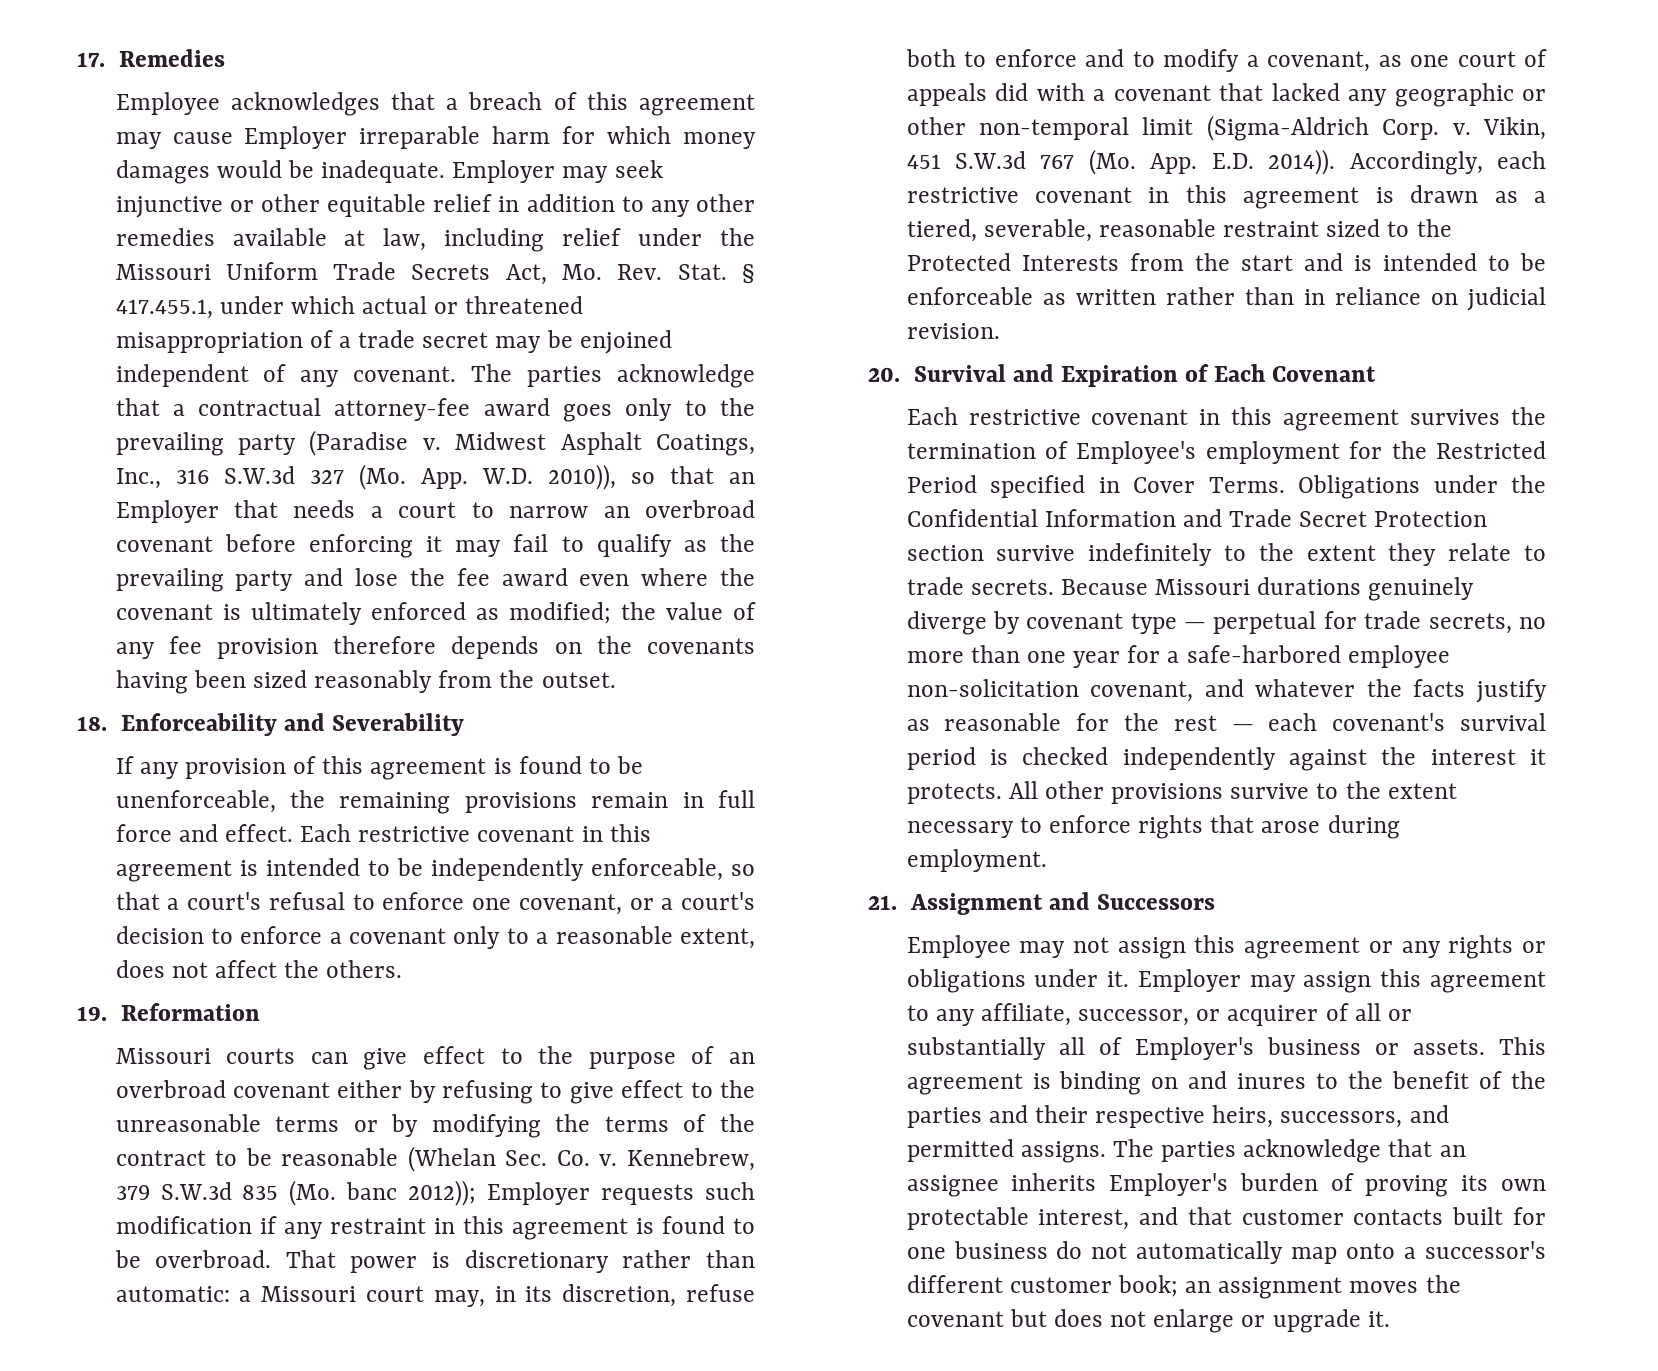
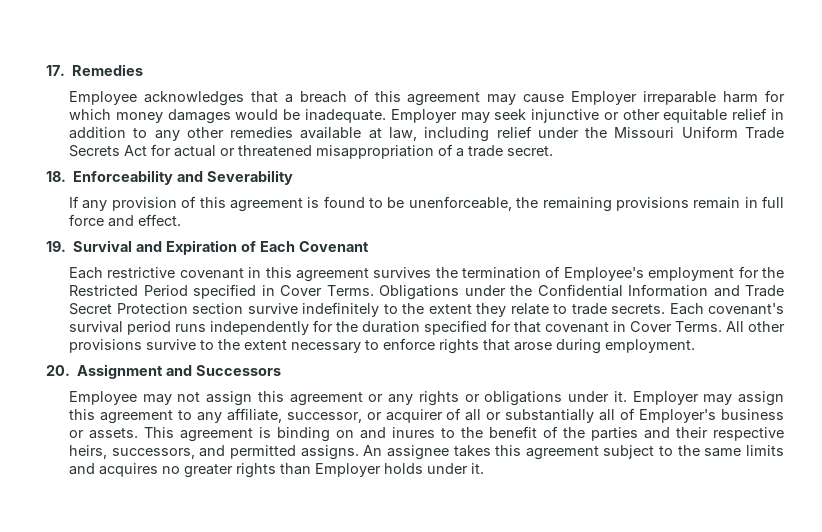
[505,264,755,285] [115,296,355,319] Act, Mo. Rev. Stat. § 417.455.1, under which -> [123,144,171,156] Act for
[422,330,672,354] [115,364,755,388] [115,398,755,422] [115,430,755,456] [115,464,755,490] [115,500,755,523] [115,534,755,558] [115,568,756,592] [115,602,756,625] [115,636,756,659] [115,670,616,694] secret may be enjoined independent of any covenant. The parties acknowledge that a contractual attorney-fee award goes only to the prevailing party (Paradise v. Midwest Asphalt Coatings, Inc., 316 S.W.3d 327 (Mo. App. W.D. 2010)), so that an Employer that needs a court to narrow an overbroad covenant before enforcing it may fail to qualify as the prevailing party and lose the fee award even where the covenant is ultimately enforced as modified; the value of any fee provision therefore depends on the covenants having been sized reasonably from the outset. -> [506,146,553,156] secret.
[300,824,651,842] [115,858,755,882] [115,892,756,915] [115,926,755,949] [115,960,403,978] [77,1003,260,1021] [115,1046,755,1070] [115,1080,755,1104] [115,1114,755,1138] [115,1146,755,1172] [115,1180,755,1206] [115,1216,755,1240] [114,1250,755,1273] [115,1284,755,1307] [905,49,1547,72] [906,83,1546,107] [906,115,1546,141] [906,149,1546,175] [906,185,1546,209] [906,219,1452,242] [906,253,1546,271] [906,287,1546,311] [906,323,1000,339] [868,367,901,382] Each restrictive covenant in this agreement is intended to be independently enforceable, so that a court's refusal to enforce one covenant, or a court's decision to enforce a covenant only to a reasonable extent, does not affect the others. // 19. Reformation // Missouri courts can give effect to the purpose of an overbroad covenant either by refusing to give effect to the unreasonable terms or by modifying the terms of the contract to be reasonable (Whelan Sec. Co. v. Kennebrew, 379 S.W.3d 835 (Mo. banc 2012)); Employer requests such modification if any restraint in this agreement is found to be overbroad. That power is discretionary rather than automatic: a Missouri court may, in its discretion, refuse both to enforce and to modify a covenant, as one court of appeals did with a covenant that lacked any geographic or other non-temporal limit (Sigma-Aldrich Corp. v. Vikin, 451 S.W.3d 767 (Mo. App. E.D. 2014)). Accordingly, each restrictive covenant in this agreement is drawn as a tiered, severable, reasonable restraint sized to the Protected Interests from the start and is intended to be enforceable as written rather than in reliance on judicial revision. // 20. -> [45,241,66,252] // 19.
[1060,577,1475,601] [906,611,1546,635] [906,645,1450,668] [906,679,1547,703] [906,713,1546,731] [906,747,1546,771] [906,783,1002,804] Because Missouri durations genuinely diverge by covenant type — perpetual for trade secrets, no more than one year for a safe-harbored employee non-solicitation covenant, and whatever the facts justify as reasonable for the rest — each covenant's survival period is checked independently against the interest it protects. -> [669,303,785,315] [68,320,722,335] Each covenant's survival period runs independently for the duration specified for that covenant in Cover Terms.
[868,895,898,910] 21. -> [45,365,70,376] 20.
[1112,1139,1466,1163] [906,1173,1546,1197] [906,1207,1546,1230] [906,1241,1546,1264] [906,1275,1461,1299] [906,1309,1361,1333] The parties acknowledge that an assignee inherits Employer's burden of proving its own protectable interest, and that customer contacts built for one business do not automatically map onto a successor's different customer book; an assignment moves the covenant but does not enlarge or upgrade -> [363,445,785,460] [68,463,468,478] An assignee takes this agreement subject to the same limits and acquires no greater rights than Employer holds under

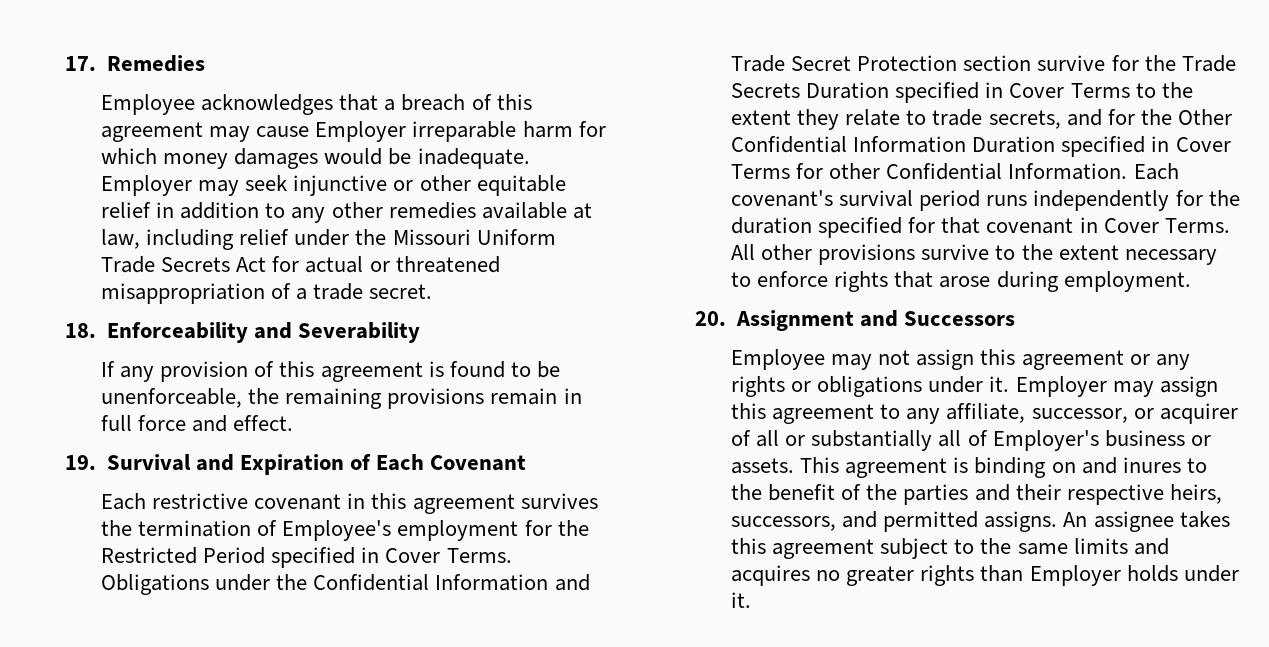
[301,302,379,317] indefinitely -> [1111,55,1236,72] [731,82,1130,103] for the Trade Secrets Duration specified in Cover Terms
[610,304,665,314] secrets. -> [988,109,1232,129] [731,136,1231,157] [731,163,1128,180] secrets, and for the Other Confidential Information Duration specified in Cover Terms for other Confidential Information.

